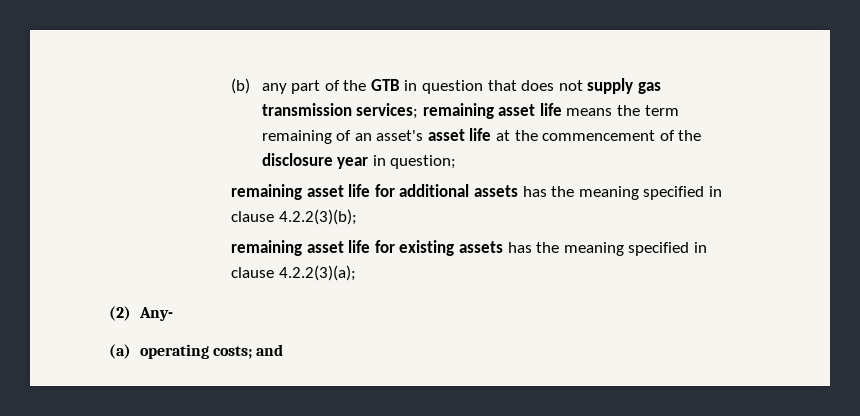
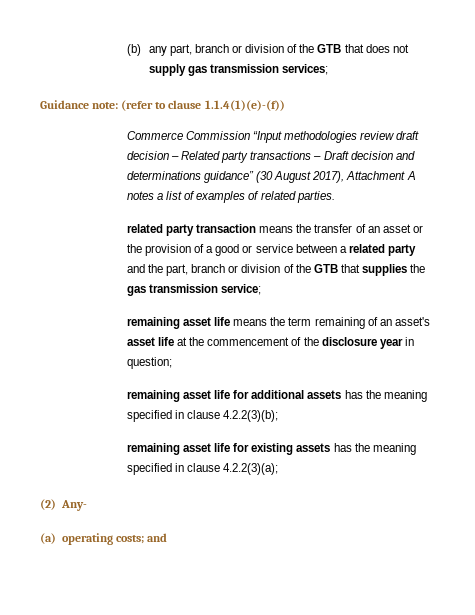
[291,79,484,94] part of the GTB in question -> [169,44,342,56] part, branch or division of the GTB
(419, 111) none -> [40,100,285,111] [126,131,420,143] [126,151,415,163] [126,171,416,183] [126,191,335,203] [126,224,423,236] [126,244,416,256] [126,264,426,276] [126,284,262,296] // Guidance note: (refer to clause 1.1.4(1)(e)-(f)) // Commerce Commission “Input methodologies review draft decision – Related party transactions – Draft decision and determinations guidance” (30 August 2017), Attachment A notes a list of examples of related parties. // related party transaction means the transfer of an asset or the provision of a good or service between a related party and the part, branch or division of the GTB that supplies the gas transmission service; //

